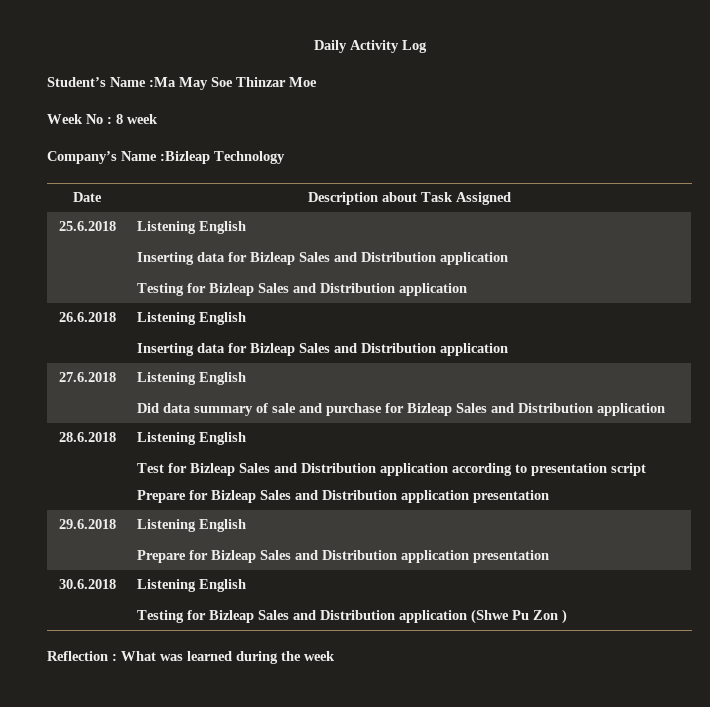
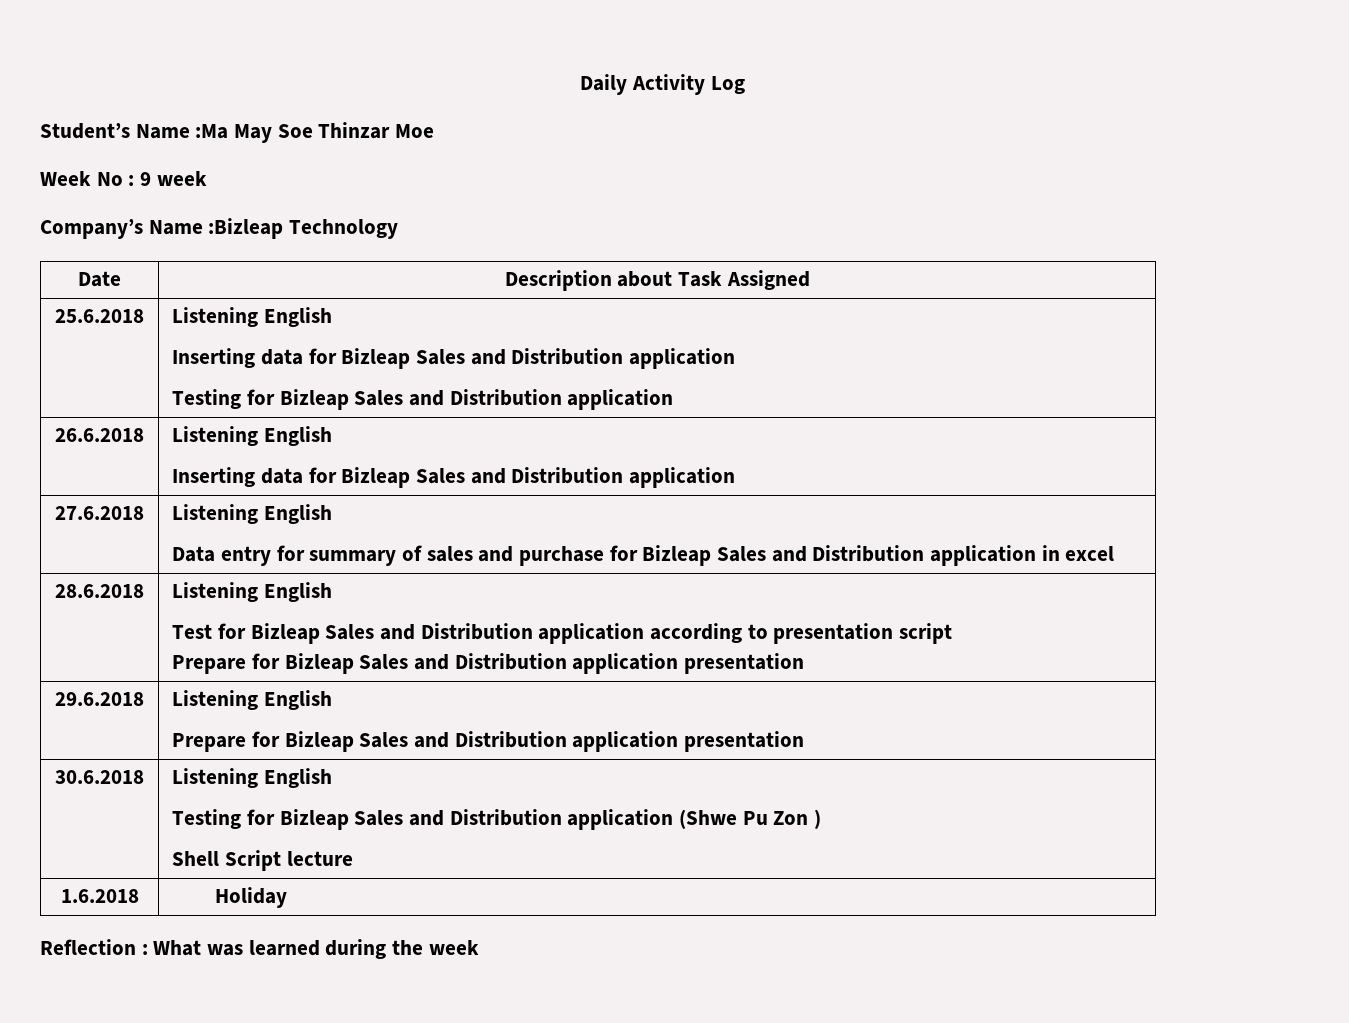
[116,114,123,124] 8 -> [140,172,152,186] 9
[136,403,191,413] Did data -> [172,545,305,566] Data entry for
[271,403,296,413] sale -> [426,546,473,562] sales
(665, 409) none -> [1041,545,1115,561] in excel
(567, 616) none -> [172,850,353,871] [60,889,139,903] [214,887,287,908] // Shell Script lecture // 1.6.2018 | Holiday

